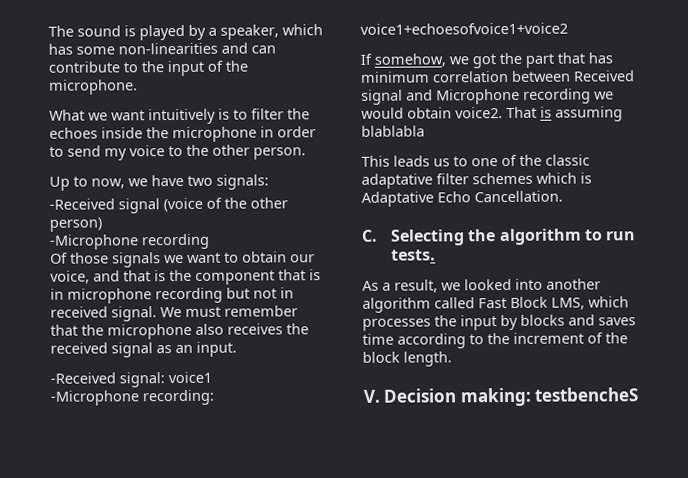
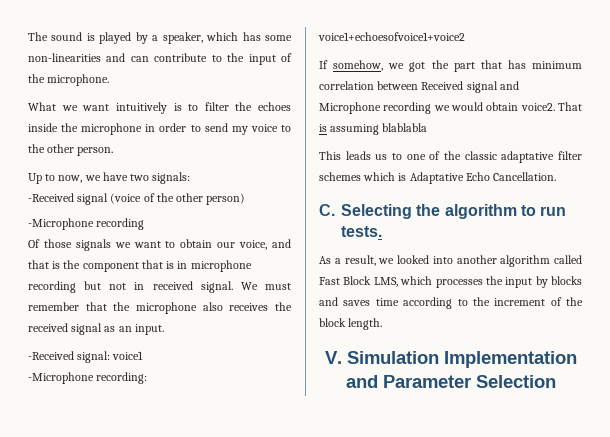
[383,387,639,407] Decision making: testbencheS -> [346,351,577,368] [345,375,556,388] Simulation Implementation and Parameter Selection

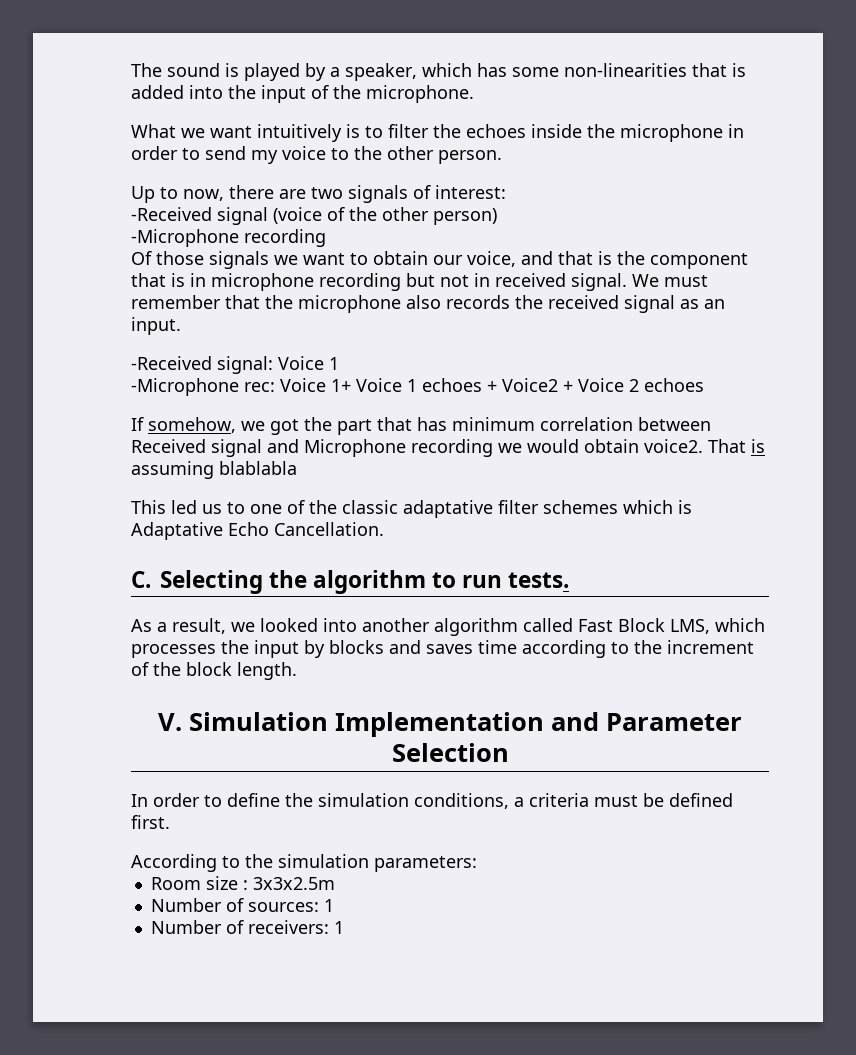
[106,53,222,62] and can contribute to -> [692,63,746,77] [131,85,223,99] that is added into
[84,172,191,184] we have two signals: -> [229,185,506,203] there are two signals of interest:
[229,303,269,311] receives -> [446,295,510,309] records
[112,351,144,360] [28,372,148,384] [318,32,465,41] voice1 // -Microphone recording: voice1+echoesofvoice1+voice2 -> [278,356,339,370] [131,378,704,396] Voice 1 // -Microphone rec: Voice 1+ Voice 1 echoes + Voice2 + Voice 2 echoes
[345,151,371,160] leads -> [171,500,197,514] led
(556, 381) none -> [131,793,733,809] [131,815,170,829] [131,854,477,872] [150,876,335,890] [150,898,334,912] [150,920,344,934] // In order to define the simulation conditions, a criteria must be defined first. // According to the simulation parameters: // Room size : 3x3x2.5m // Number of sources: 1 // Number of receivers: 1

